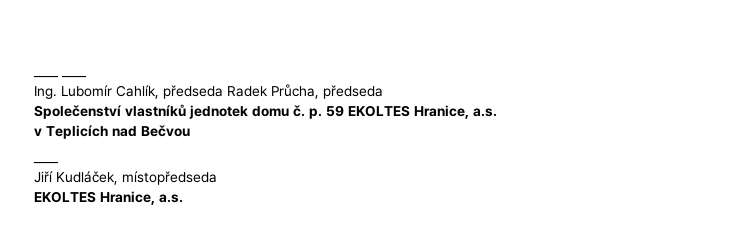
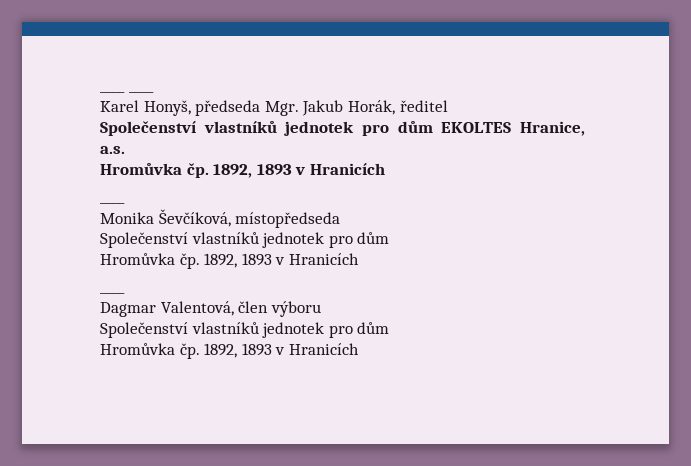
[34,84,383,99] [34,104,344,119] Ing. Lubomír Cahlík, předseda Radek Průcha, předseda // Společenství vlastníků jednotek domu č. p. 59 -> [100,100,448,116] [100,121,433,136] Karel Honyš, předseda Mgr. Jakub Horák, ředitel // Společenství vlastníků jednotek pro dům
[34,125,190,139] [33,162,59,164] [34,171,118,185] v Teplicích nad Bečvou // ____ // Jiří Kudláček, -> [100,163,385,178] [100,202,125,204] [100,209,231,227] Hromůvka čp. 1892, 1893 v Hranicích // ____ // Monika Ševčíková,
[34,191,183,205] EKOLTES Hranice, a.s. -> [100,232,390,248] [100,253,359,269] [100,292,125,294] [100,301,321,317] [100,322,390,338] [100,343,359,359] Společenství vlastníků jednotek pro dům // Hromůvka čp. 1892, 1893 v Hranicích // ____ // Dagmar Valentová, člen výboru // Společenství vlastníků jednotek pro dům // Hromůvka čp. 1892, 1893 v Hranicích

